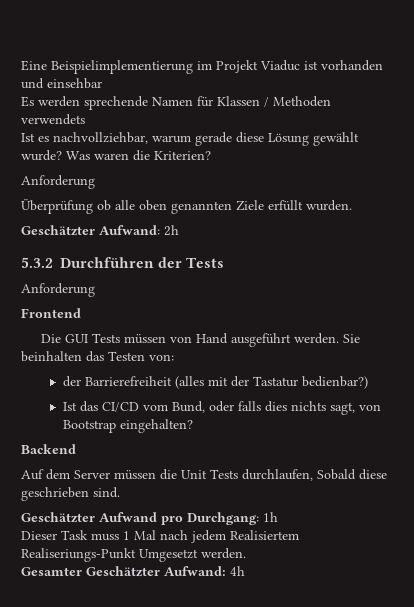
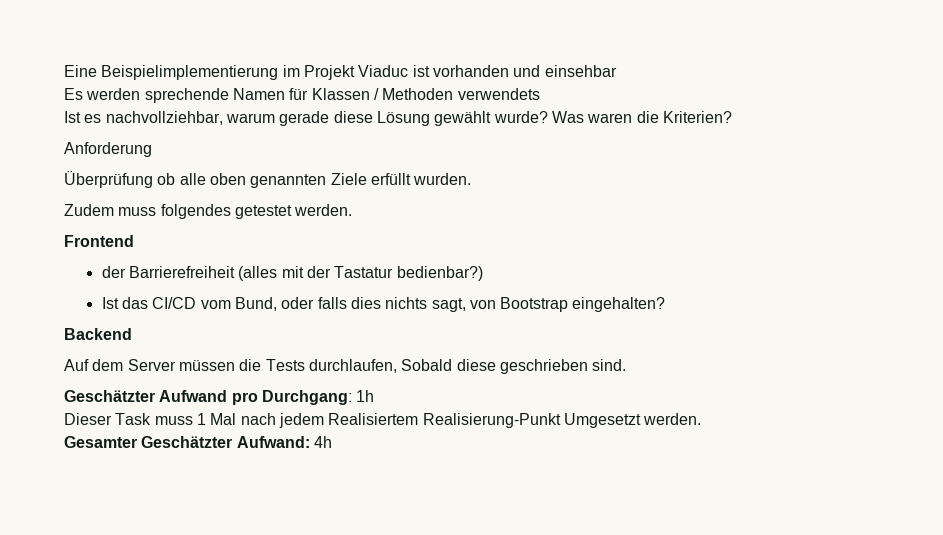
[21,225,179,236] [21,257,225,268] [21,283,95,297] [21,308,81,318] [41,333,361,347] [21,351,174,362] Geschätzter Aufwand: 2h // 5.3.2 Durchführen der Tests // Anforderung // Frontend // Die GUI Tests müssen von Hand ausgeführt werden. Sie beinhalten das Testen von: -> [64,204,353,219] [64,235,134,247] Zudem muss folgendes getestet werden. // Frontend
[181,470,207,479] Unit -> (262, 365) none
[21,548,136,562] Realiseriungs-Punkt -> [422,413,561,428] Realisierung-Punkt

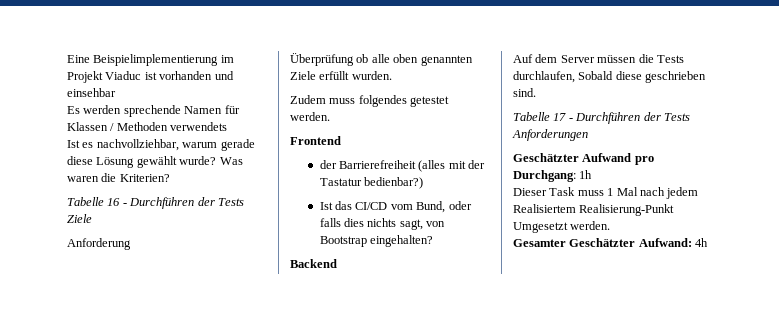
(732, 117) none -> [67,197,244,209] [67,214,92,223] // Tabelle 16 - Durchführen der Tests Ziele
(627, 365) none -> [513,112,690,124] [512,129,588,141] // Tabelle 17 - Durchführen der Tests Anforderungen

